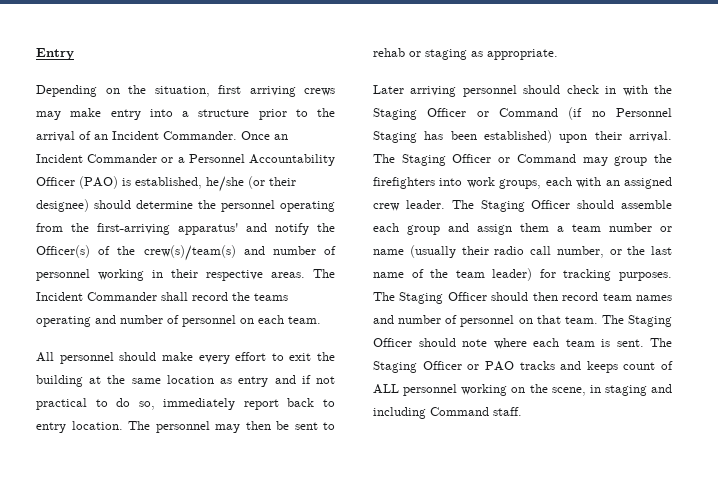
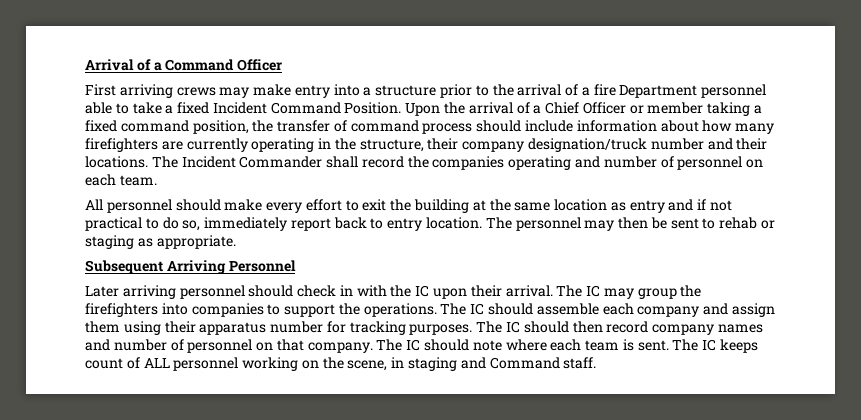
[36,48,74,60] [36,85,241,97] Entry // Depending on the situation, first -> [85,59,283,71] [85,84,116,96] Arrival of a Command Officer // First
[94,131,288,140] [36,154,335,166] [36,176,296,192] [36,199,335,212] [36,223,336,235] [36,245,336,261] [36,269,305,281] an Incident Commander. Once an Incident Commander or a Personnel Accountability Officer (PAO) is established, he/she (or their designee) should determine the personnel operating from the first-arriving apparatus' and notify the Officer(s) of the crew(s)/team(s) and number of personnel working in their respective areas. -> [581,84,767,98] [85,102,763,116] [85,120,775,134] [85,138,768,152] [85,156,148,168] a fire Department personnel able to take a fixed Incident Command Position. Upon the arrival of a Chief Officer or member taking a fixed command position, the transfer of command process should include information about how many firefighters are currently operating in the structure, their company designation/truck number and their locations.
[254,293,288,301] teams -> [432,156,505,170] companies
(558, 54) none -> [85,260,296,274] // Subsequent Arriving Personnel
[373,107,672,120] [373,130,672,143] [373,154,576,166] Staging Officer or Command (if no Personnel Staging has been established) upon their arrival. The Staging Officer or Command -> [415,285,601,299] IC upon their arrival. The IC
[466,177,672,189] [373,200,571,212] work groups, each with an assigned crew leader. The Staging Officer -> [191,303,485,317] companies to support the operations. The IC
[407,225,440,235] group -> [637,306,700,317] company
[557,223,672,232] [373,245,672,258] [373,268,533,281] a team number or name (usually their radio call number, or the last name of the team leader) -> [123,321,324,335] using their apparatus number
[399,292,487,304] Staging Officer -> [506,321,521,333] IC
[602,293,632,301] team -> [652,324,715,335] company
[564,315,672,327] [373,338,412,347] team. The Staging Officer -> [307,339,421,353] company. The IC
[373,361,582,373] Staging Officer or PAO tracks and -> [702,339,717,351] IC
[373,407,426,419] including -> (486, 363) none

